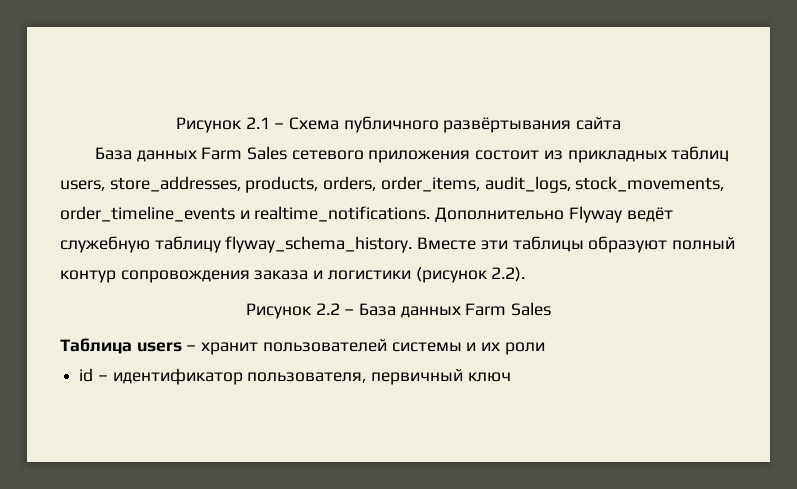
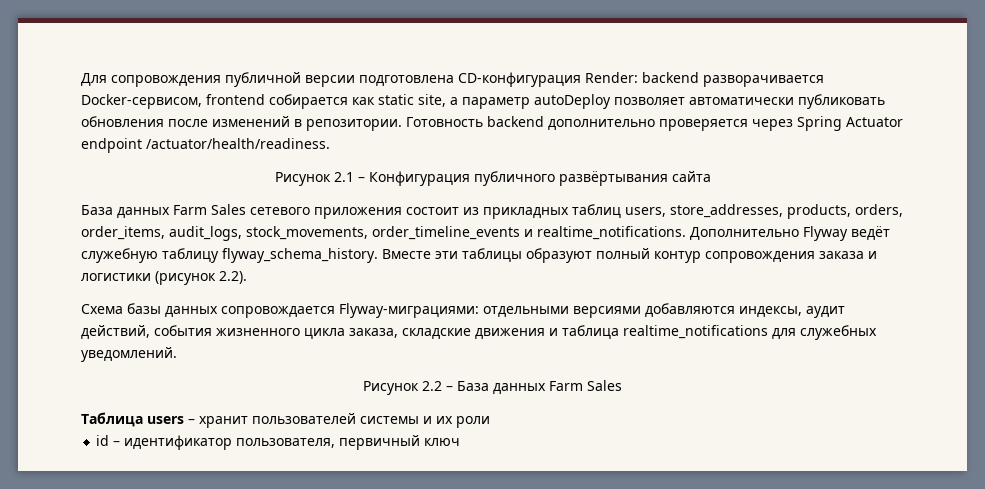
(175, 125) none -> [81,72,824,87] [81,94,885,109] [81,116,903,131] [81,138,330,153] Для сопровождения публичной версии подготовлена CD-конфигурация Render: backend разворачивается Docker-сервисом, frontend собирается как static site, а параметр autoDeploy позволяет автоматически публиковать обновления после изменений в репозитории. Готовность backend дополнительно проверяется через Spring Actuator endpoint /actuator/health/readiness. //
[289,117,339,130] Схема -> [368,171,470,186] Конфигурация
(526, 274) none -> [81,303,845,318] [81,325,877,340] [81,347,177,362] // Схема базы данных сопровождается Flyway-миграциями: отдельными версиями добавляются индексы, аудит действий, события жизненного цикла заказа, складские движения и таблица realtime_notifications для служебных уведомлений.

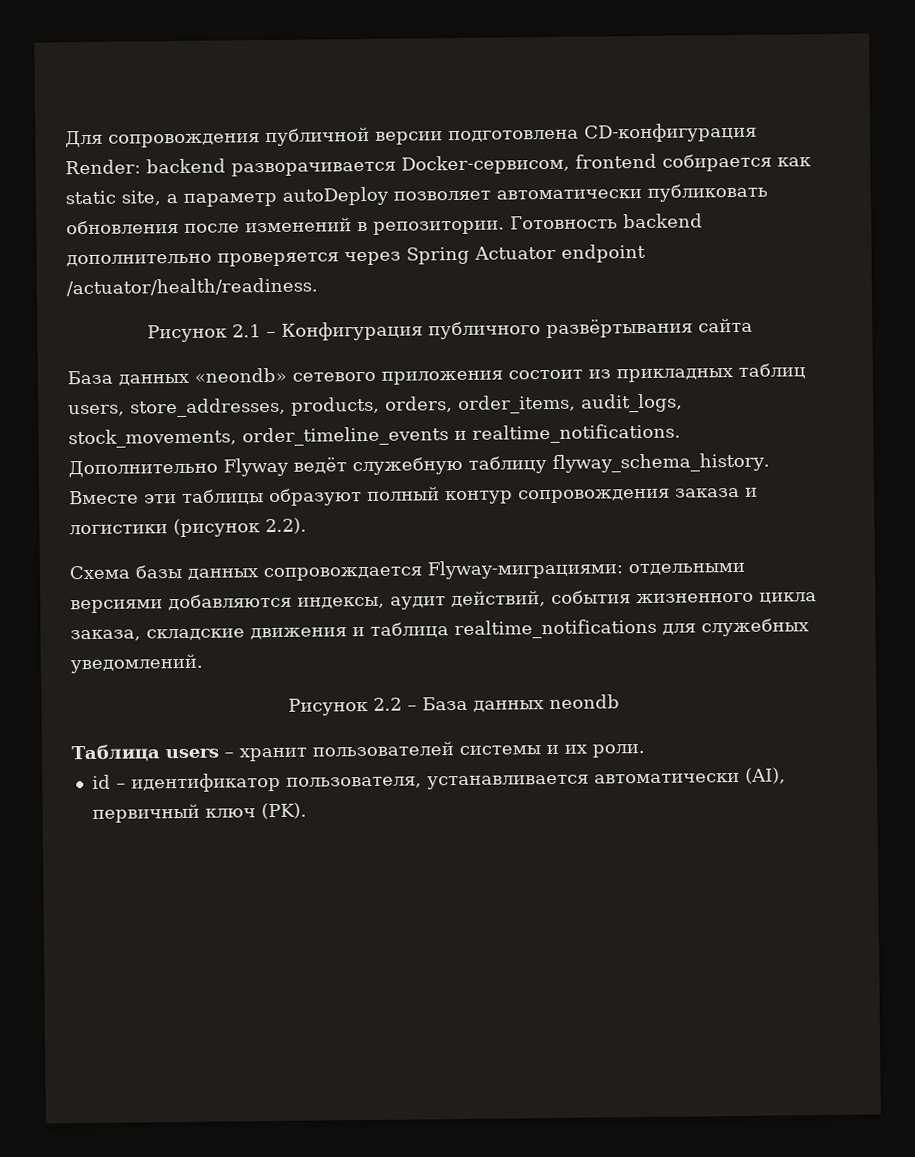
[173,204,246,215] Farm Sales -> [194,367,287,383] «neondb»
[549,380,622,391] Farm Sales -> [548,694,620,710] neondb
[456,416,490,428] роли -> [592,743,645,758] роли.
(336, 443) none -> [426,767,786,790] устанавливается автоматически (AI),
(461, 442) none -> [260,802,307,820] (PK).

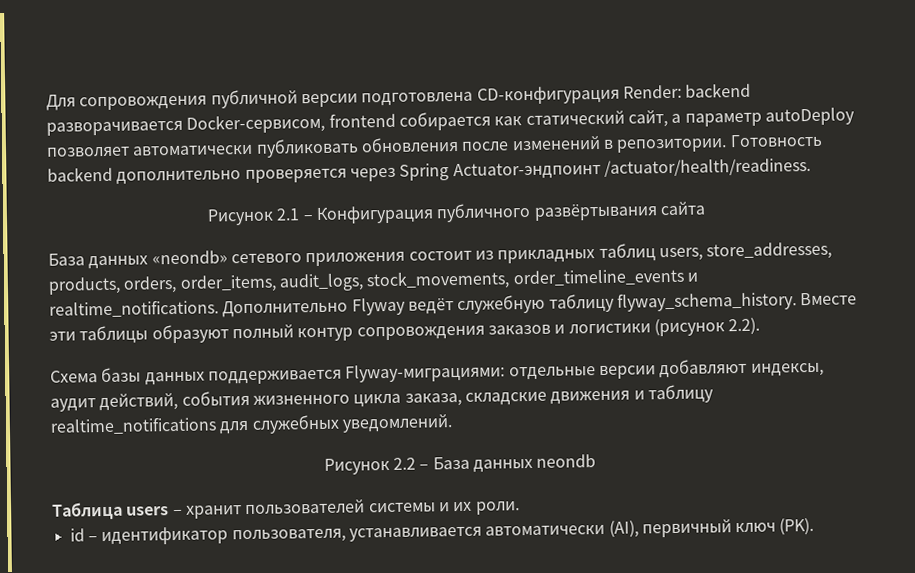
[65,190,161,206] static site, -> [525,110,668,128] статический сайт,
[474,243,646,263] Actuator endpoint -> [452,161,601,181] Actuator-эндпоинт
[675,487,740,498] заказа -> [487,324,551,335] заказов
[263,559,745,582] [70,593,292,614] сопровождается Flyway-миграциями: отдельными версиями добавляются -> [207,358,748,385] поддерживается Flyway-миграциями: отдельные версии добавляют
[370,622,449,638] таблица -> [647,384,714,404] таблицу

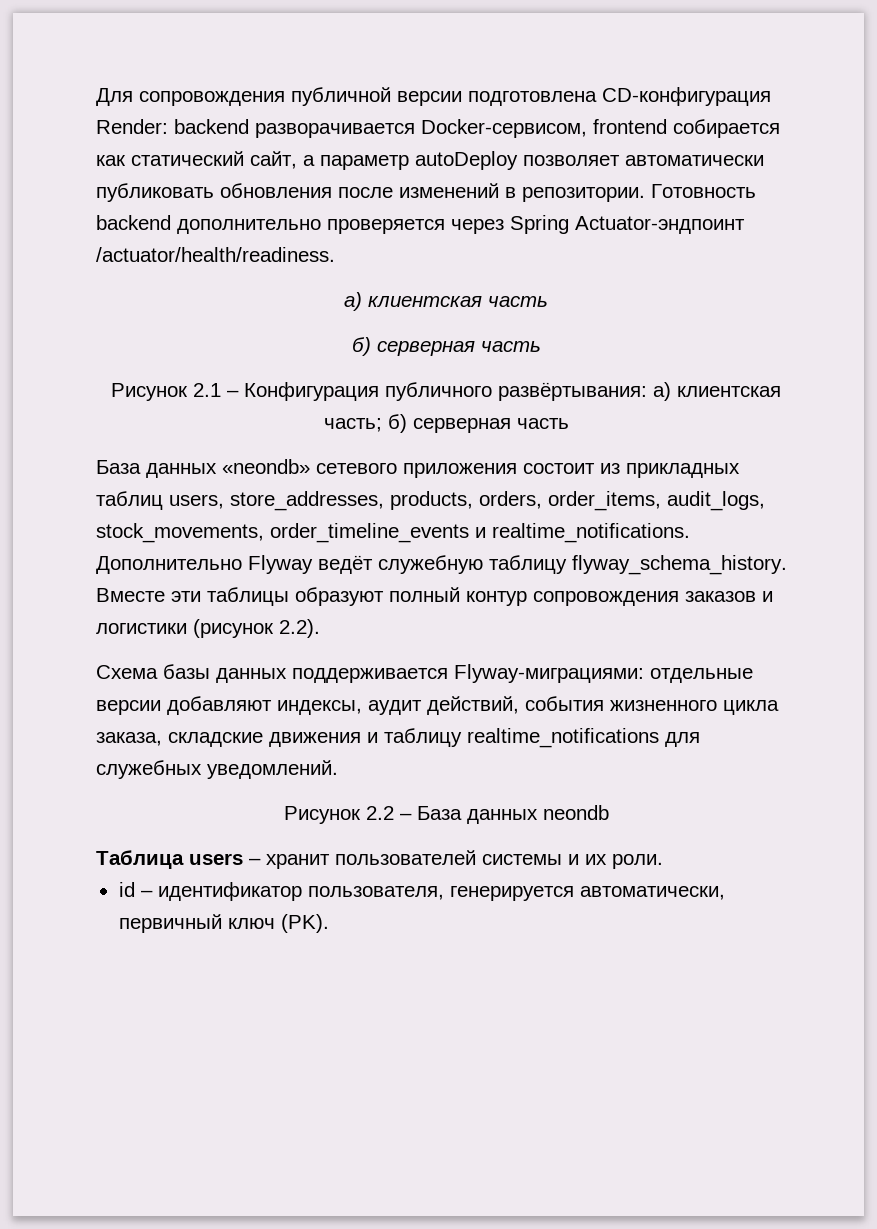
(811, 167) none -> [344,292,548,311] [351,337,541,356] // а) клиентская часть // б) серверная часть
[533,201,706,221] развёртывания сайта -> [498,382,781,401] [323,414,569,433] развёртывания: а) клиентская часть; б) серверная часть
[348,520,639,542] устанавливается автоматически (AI), -> [449,886,725,901] генерируется автоматически,

